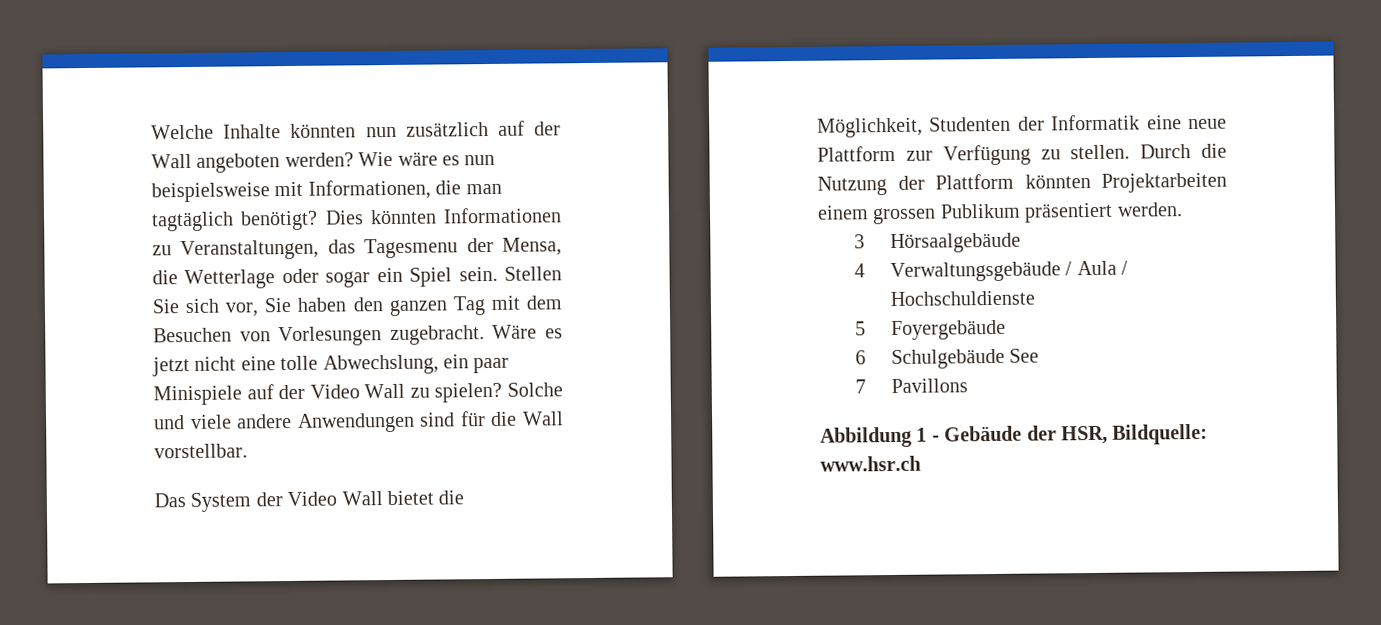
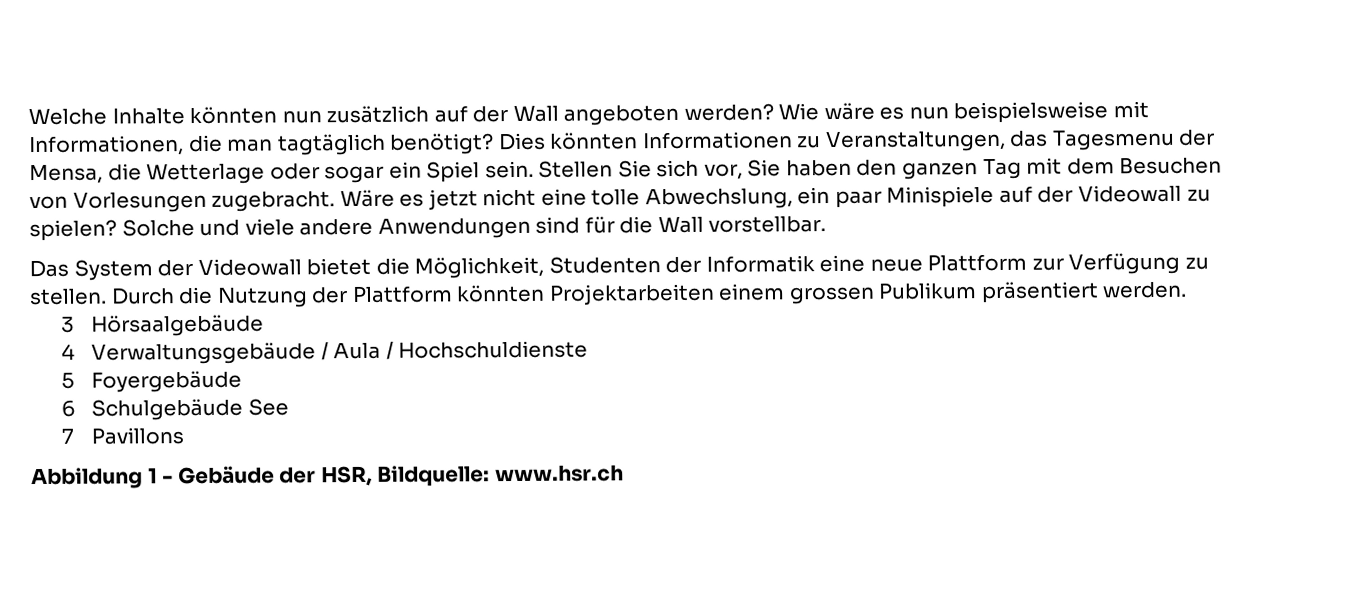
[309,383,406,399] Video Wall -> [1078,184,1183,203] Videowall
[287,491,383,507] Video Wall -> [197,258,302,276] Videowall

